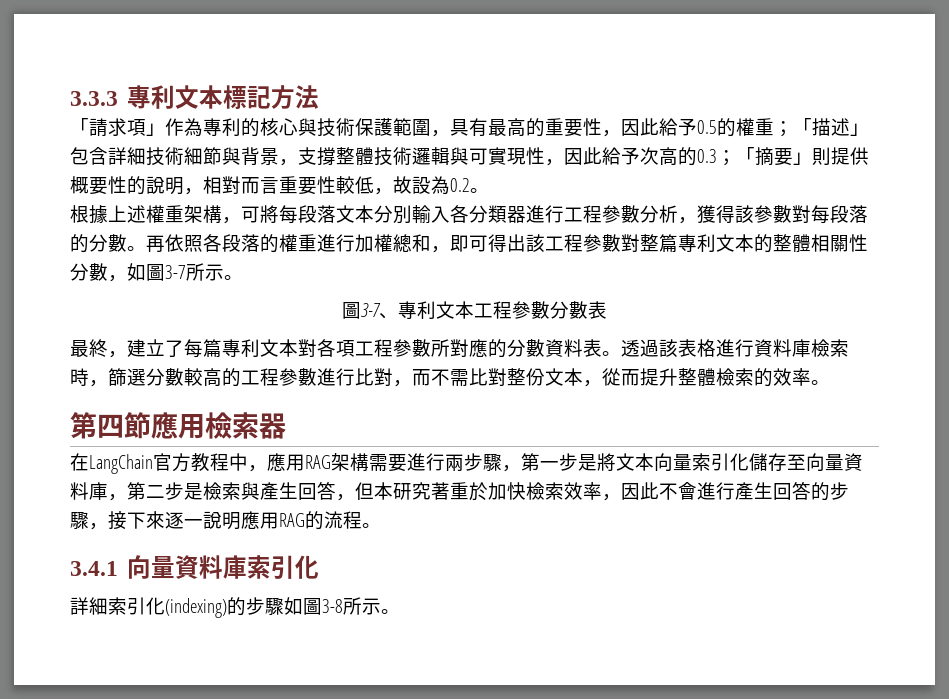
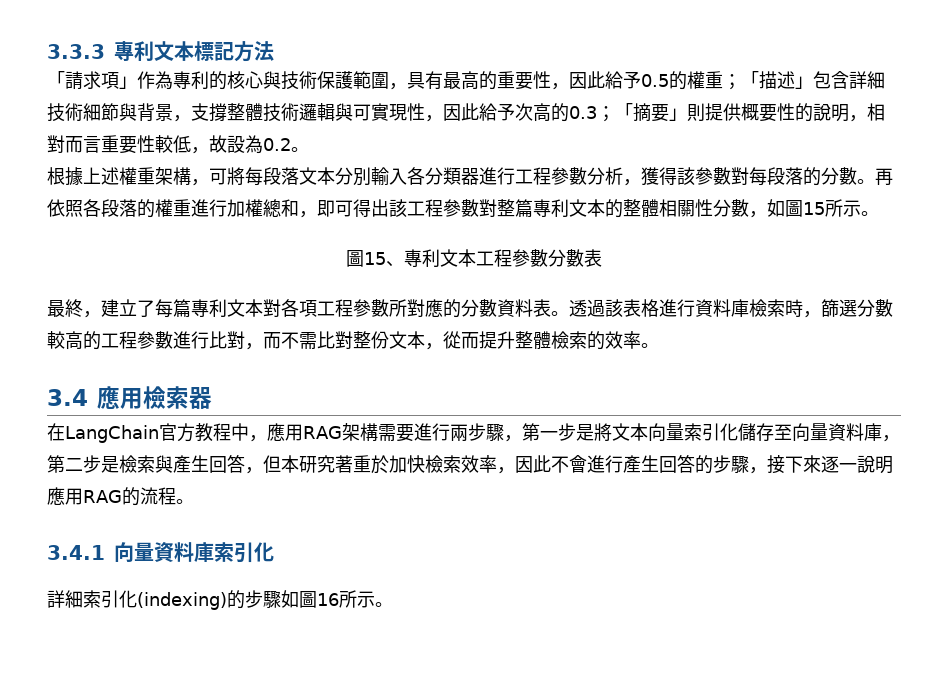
[165,265,186,279] 3-7 -> [803,202,825,215] 15
[361,303,381,317] 3-7 -> [364,252,386,265] 15
[70,412,151,439] 第四節 -> [47,389,88,406] 3.4
[322,599,343,613] 3-8 -> [317,593,339,606] 16

